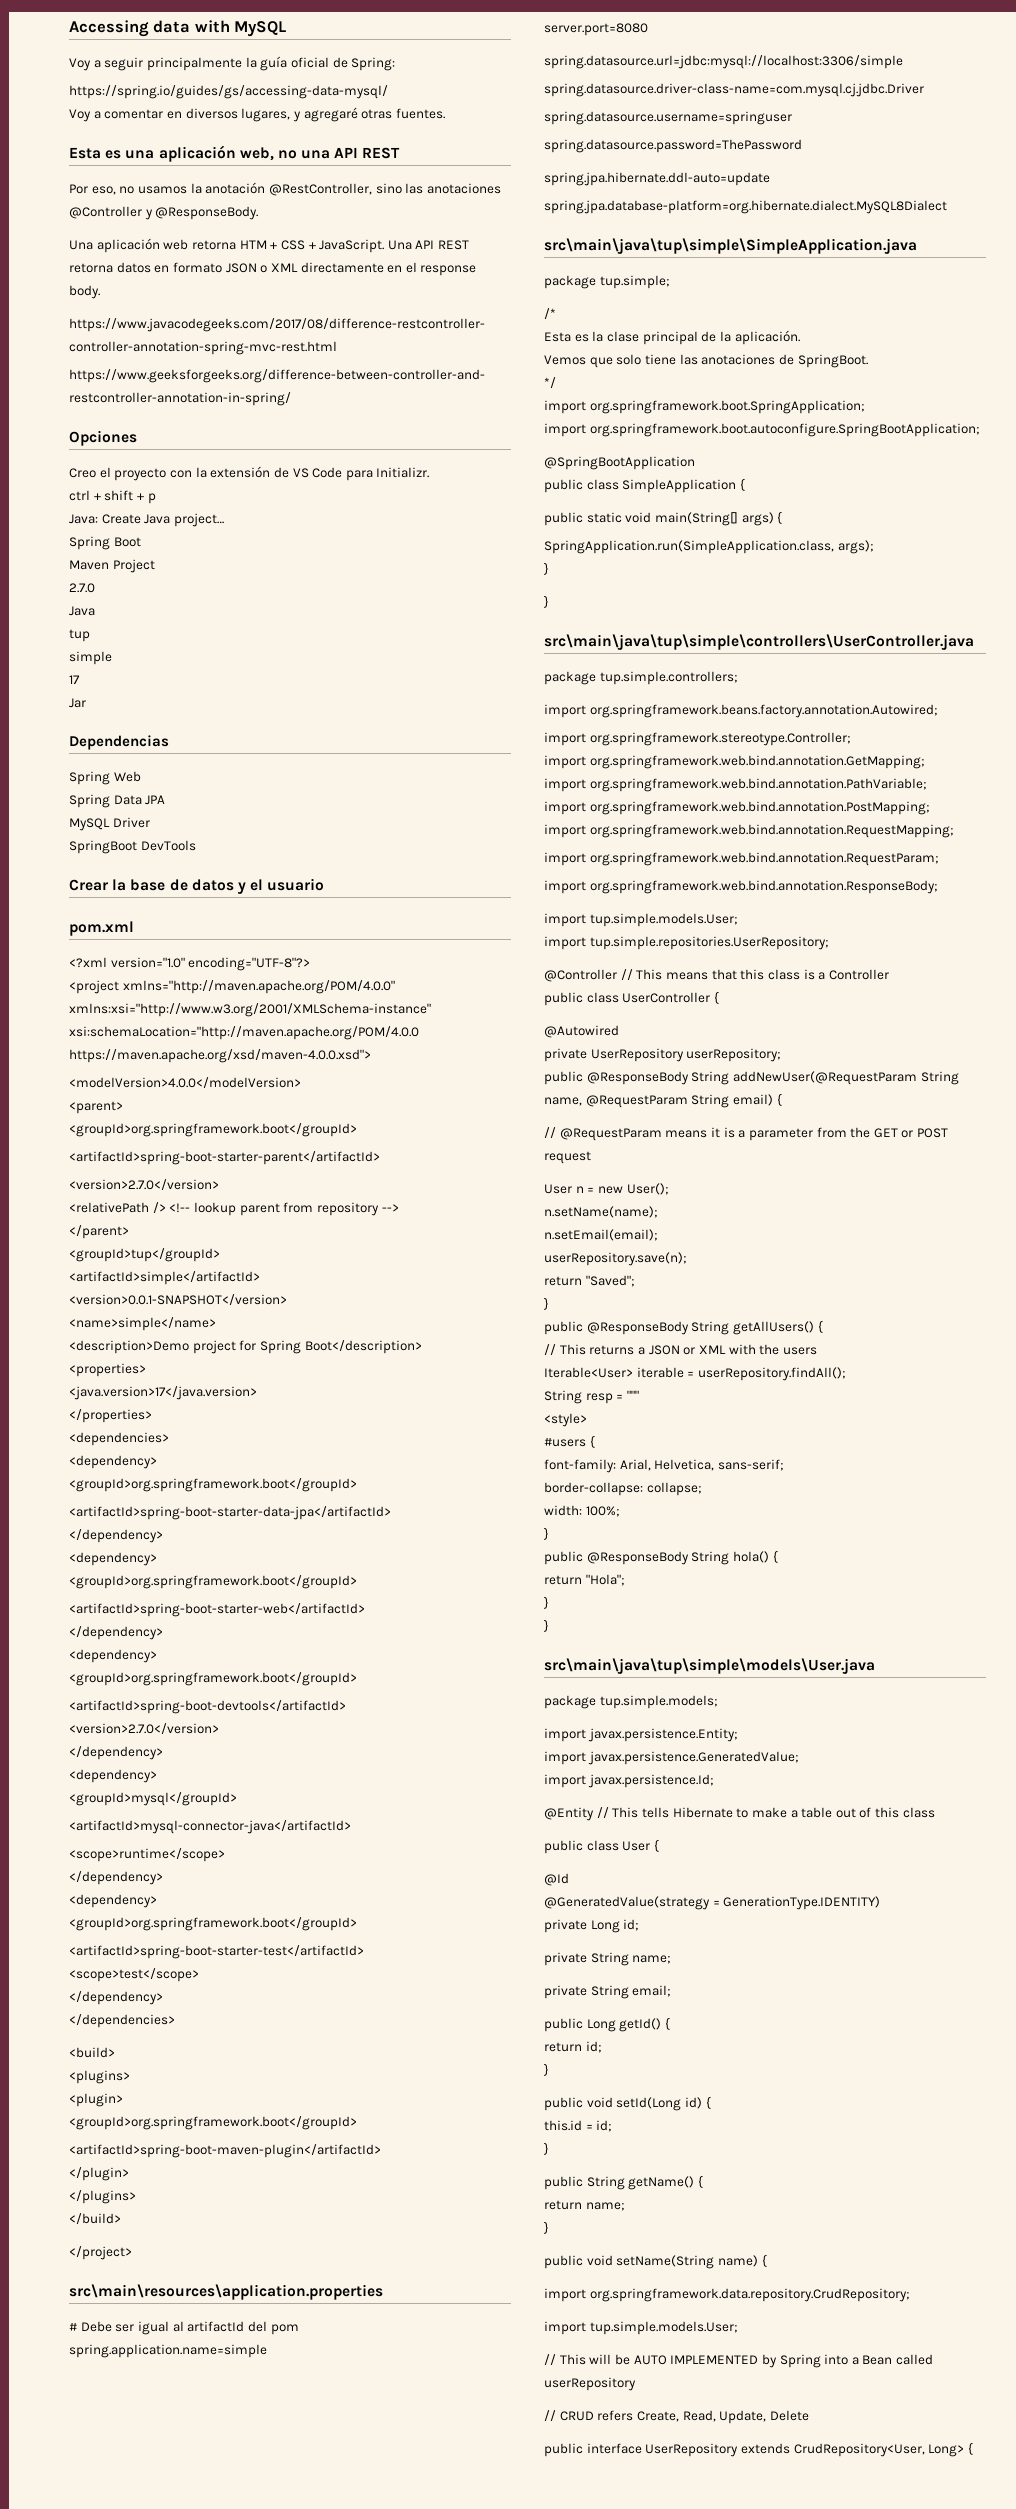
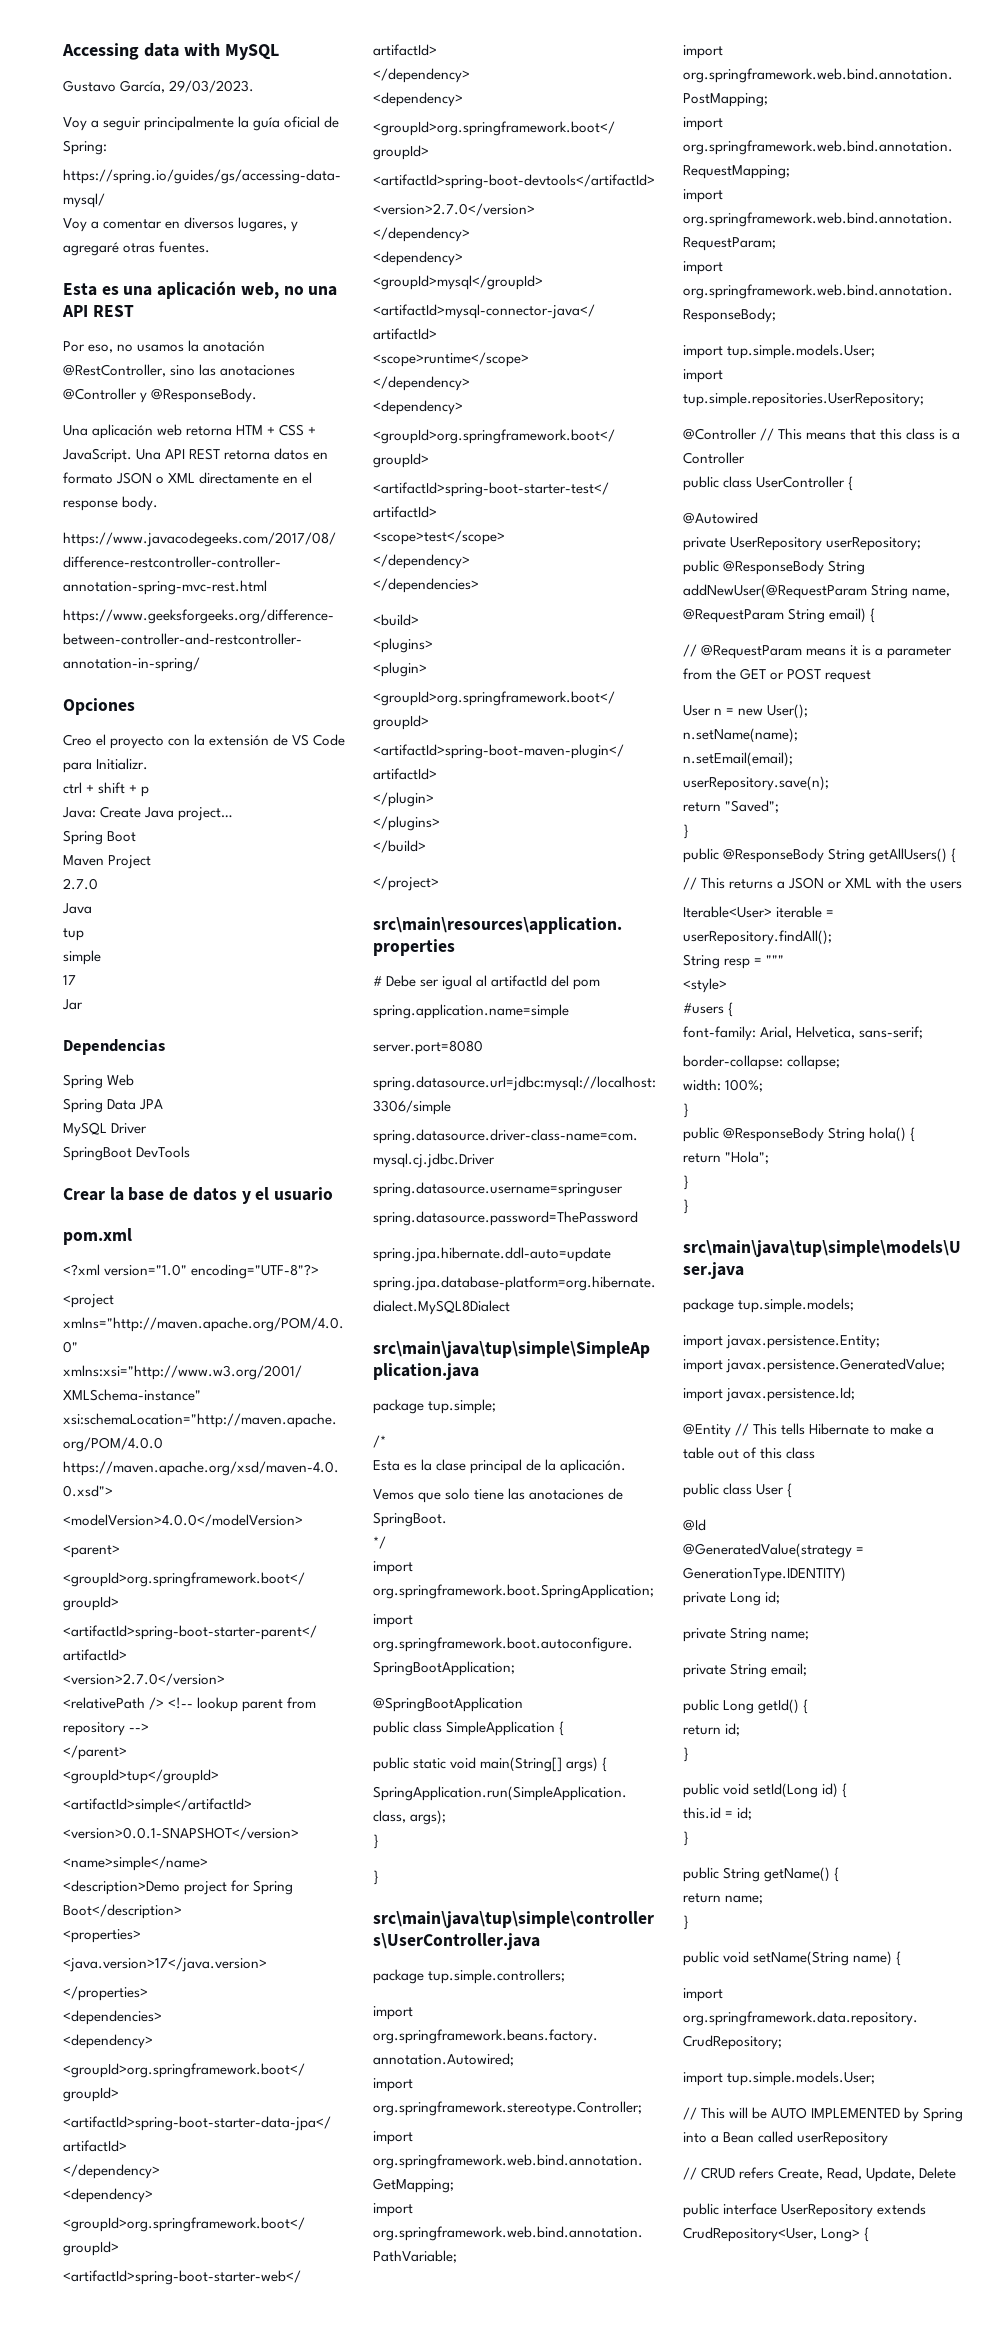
(287, 29) none -> [63,80,255,93] // Gustavo García, 29/03/2023.

